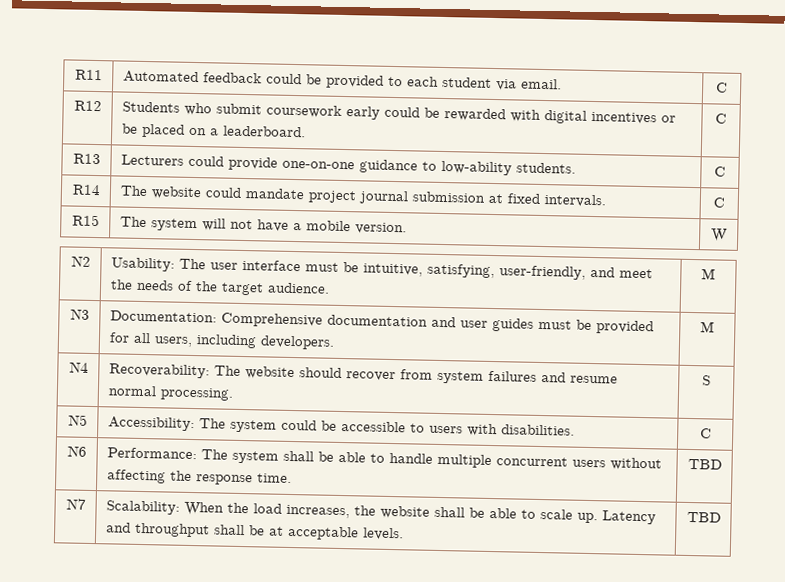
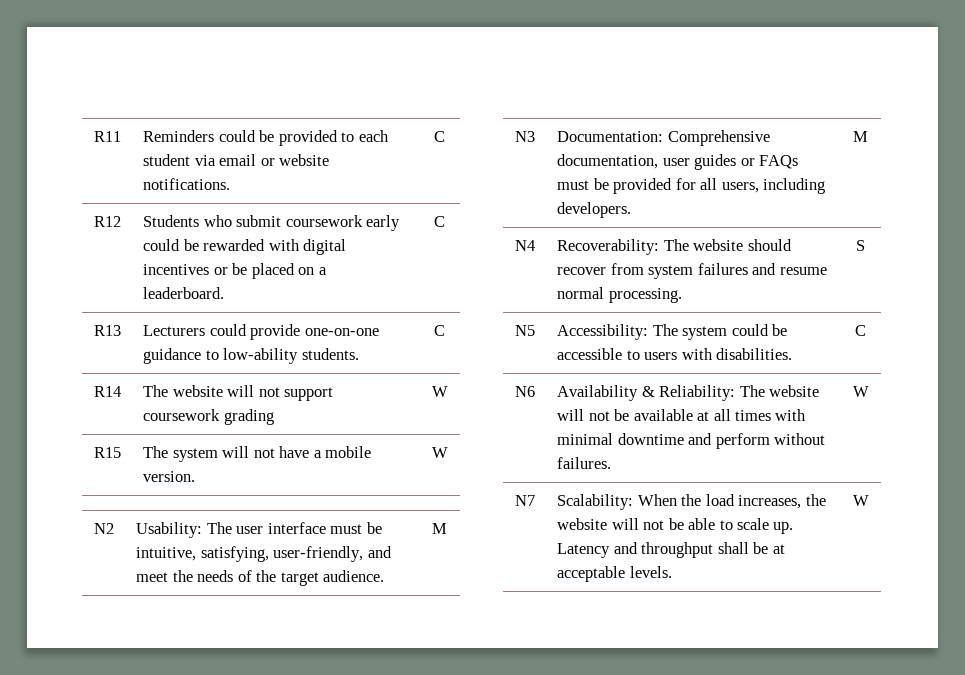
[122,70,262,84] Automated feedback -> [143,130,215,142] Reminders
[520,78,562,90] email. -> [219,154,330,166] [143,178,231,190] email or website notifications.
[204,187,606,208] [713,197,725,208] could mandate project journal submission at fixed intervals. | C -> [227,385,334,401] [143,409,274,425] [431,386,448,397] will not support coursework grading | W
[326,314,534,332] documentation and user guides -> [557,154,799,170] documentation, user guides or FAQs
[106,447,662,471] [106,469,292,486] [687,458,722,470] Performance: The system shall be able to handle multiple concurrent users without affecting the response time. | TBD -> [557,385,820,401] [557,409,807,421] [557,433,826,449] [557,457,612,469] [852,386,869,397] Availability & Reliability: The website will not be available at all times with minimal downtime and perform without failures. | W
[433,506,465,518] shall -> [611,518,665,530] will not
[686,511,721,523] TBD -> [852,495,869,506] W

